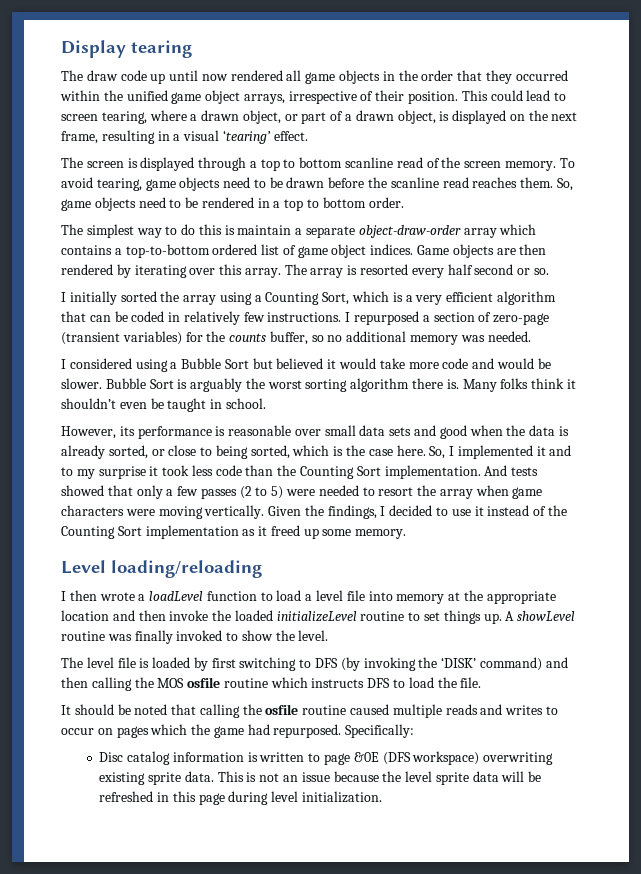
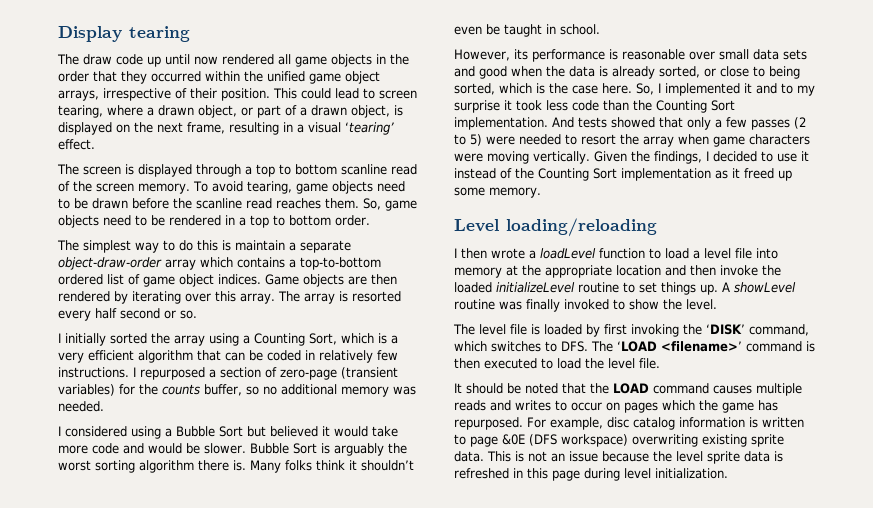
[239,657,568,671] [61,677,391,691] switching to DFS (by invoking the ‘DISK’ command) and then calling the MOS osfile routine which instructs DFS -> [631,324,809,337] [454,341,815,352] [454,358,537,369] invoking the ‘DISK’ command, which switches to DFS. The ‘LOAD <filename>’ command is then executed
(457, 682) none -> [608,358,635,369] level
[199,704,390,718] calling the osfile routine caused -> [590,383,752,394] the LOAD command causes
[247,724,415,738] [99,752,124,762] had repurposed. Specifically: // Disc -> [758,400,778,411] [454,417,629,430] has repurposed. For example, disc
[501,771,542,782] will be -> [774,451,783,462] is

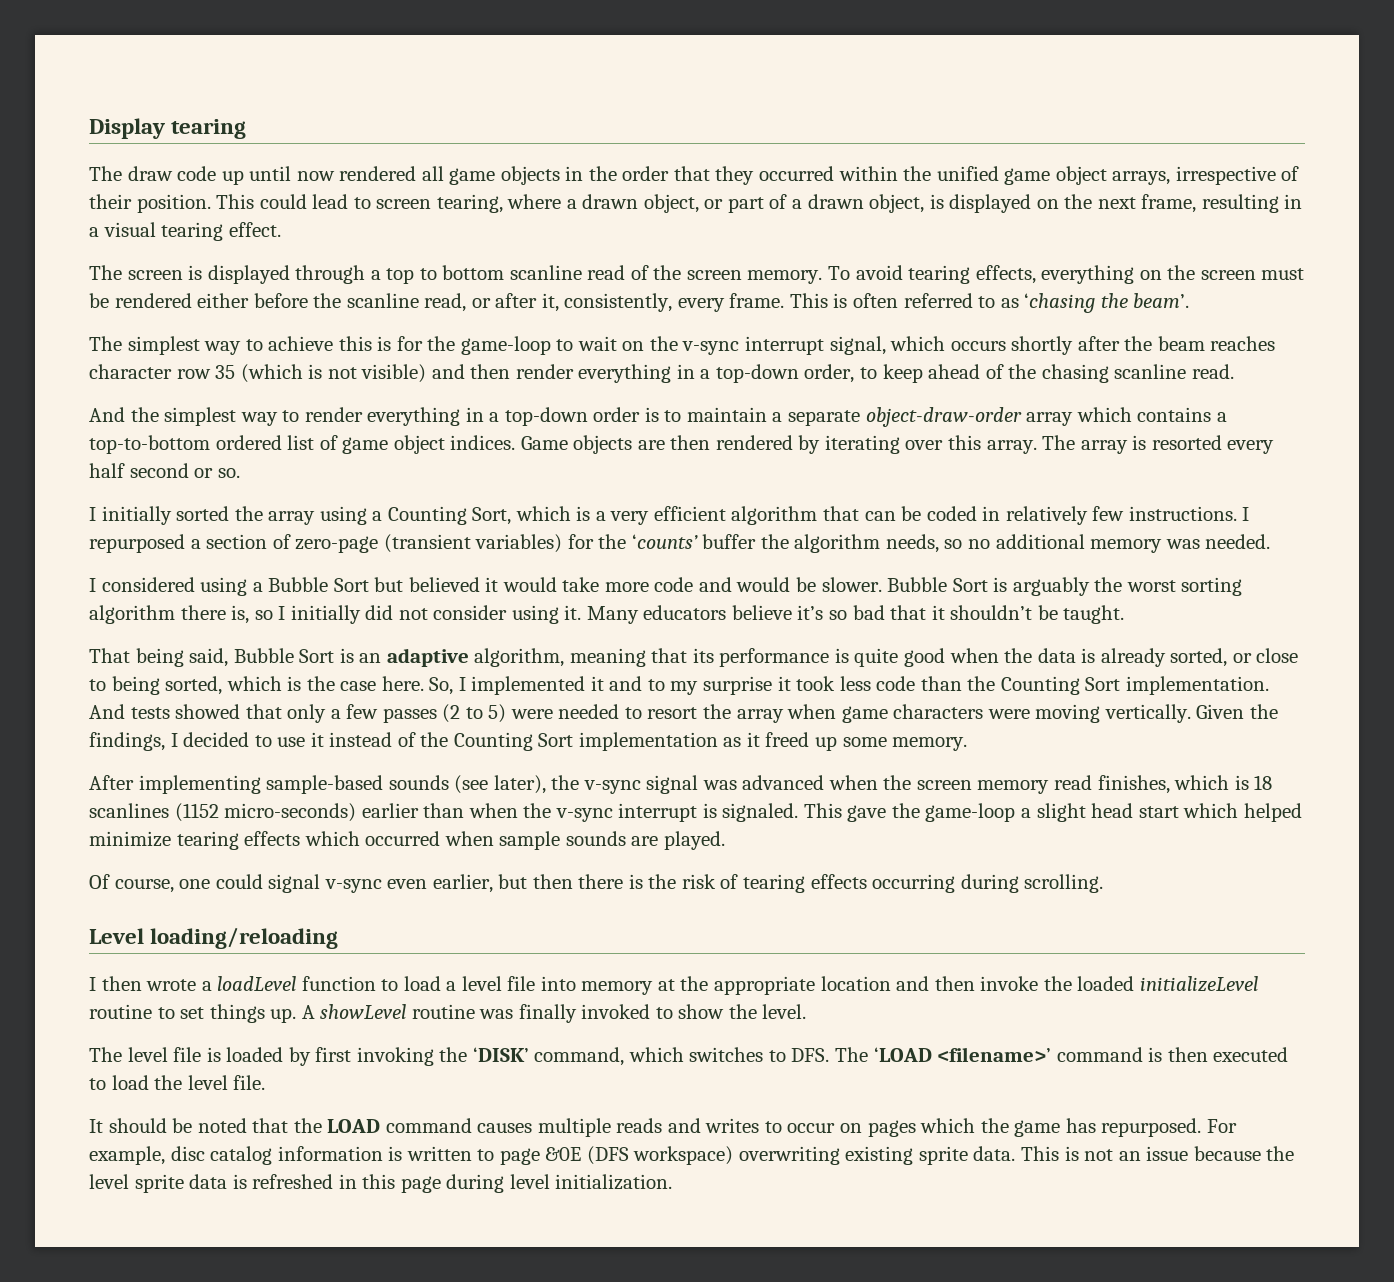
[345,122,394,135] ‘tearing’ -> [161,222,224,241] tearing
[246,181,405,194] [58,198,417,211] [58,215,370,228] tearing, game objects need to be drawn before the scanline read reaches them. So, game objects need to be rendered in a top to bottom order. -> [908,265,1305,284] [89,293,1190,313] tearing effects, everything on the screen must be rendered either before the scanline read, or after it, consistently, every frame. This is often referred to as ‘chasing the beam’.
[179,240,193,251] do -> [268,336,334,351] achieve
(231, 245) none -> [396,336,1276,355] [89,364,1234,383] [89,407,682,426] for the game-loop to wait on the v-sync interrupt signal, which occurs shortly after the beam reaches character row 35 (which is not visible) and then render everything in a top-down order, to keep ahead of the chasing scanline read. // And the simplest way to render everything in a top-down order is to
[162,384,242,396] counts buffer, -> [631,534,939,553] ‘counts’ buffer the algorithm needs,
[233,460,414,473] [454,24,600,37] [454,49,807,62] [454,66,475,77] is. Many folks think it shouldn’t even be taught in school. // However, its performance is reasonable over small data sets and -> [231,605,1125,624] [89,648,899,667] is, so I initially did not consider using it. Many educators believe it’s so bad that it shouldn’t be taught. // That being said, Bubble Sort is an adaptive algorithm, meaning that its performance is quite
(541, 192) none -> [89,775,1273,794] [89,803,1302,822] [89,831,725,850] [89,874,1104,893] // After implementing sample-based sounds (see later), the v-sync signal was advanced when the screen memory read finishes, which is 18 scanlines (1152 micro-seconds) earlier than when the v-sync interrupt is signaled. This gave the game-loop a slight head start which helped minimize tearing effects which occurred when sample sounds are played. // Of course, one could signal v-sync even earlier, but then there is the risk of tearing effects occurring during scrolling.

